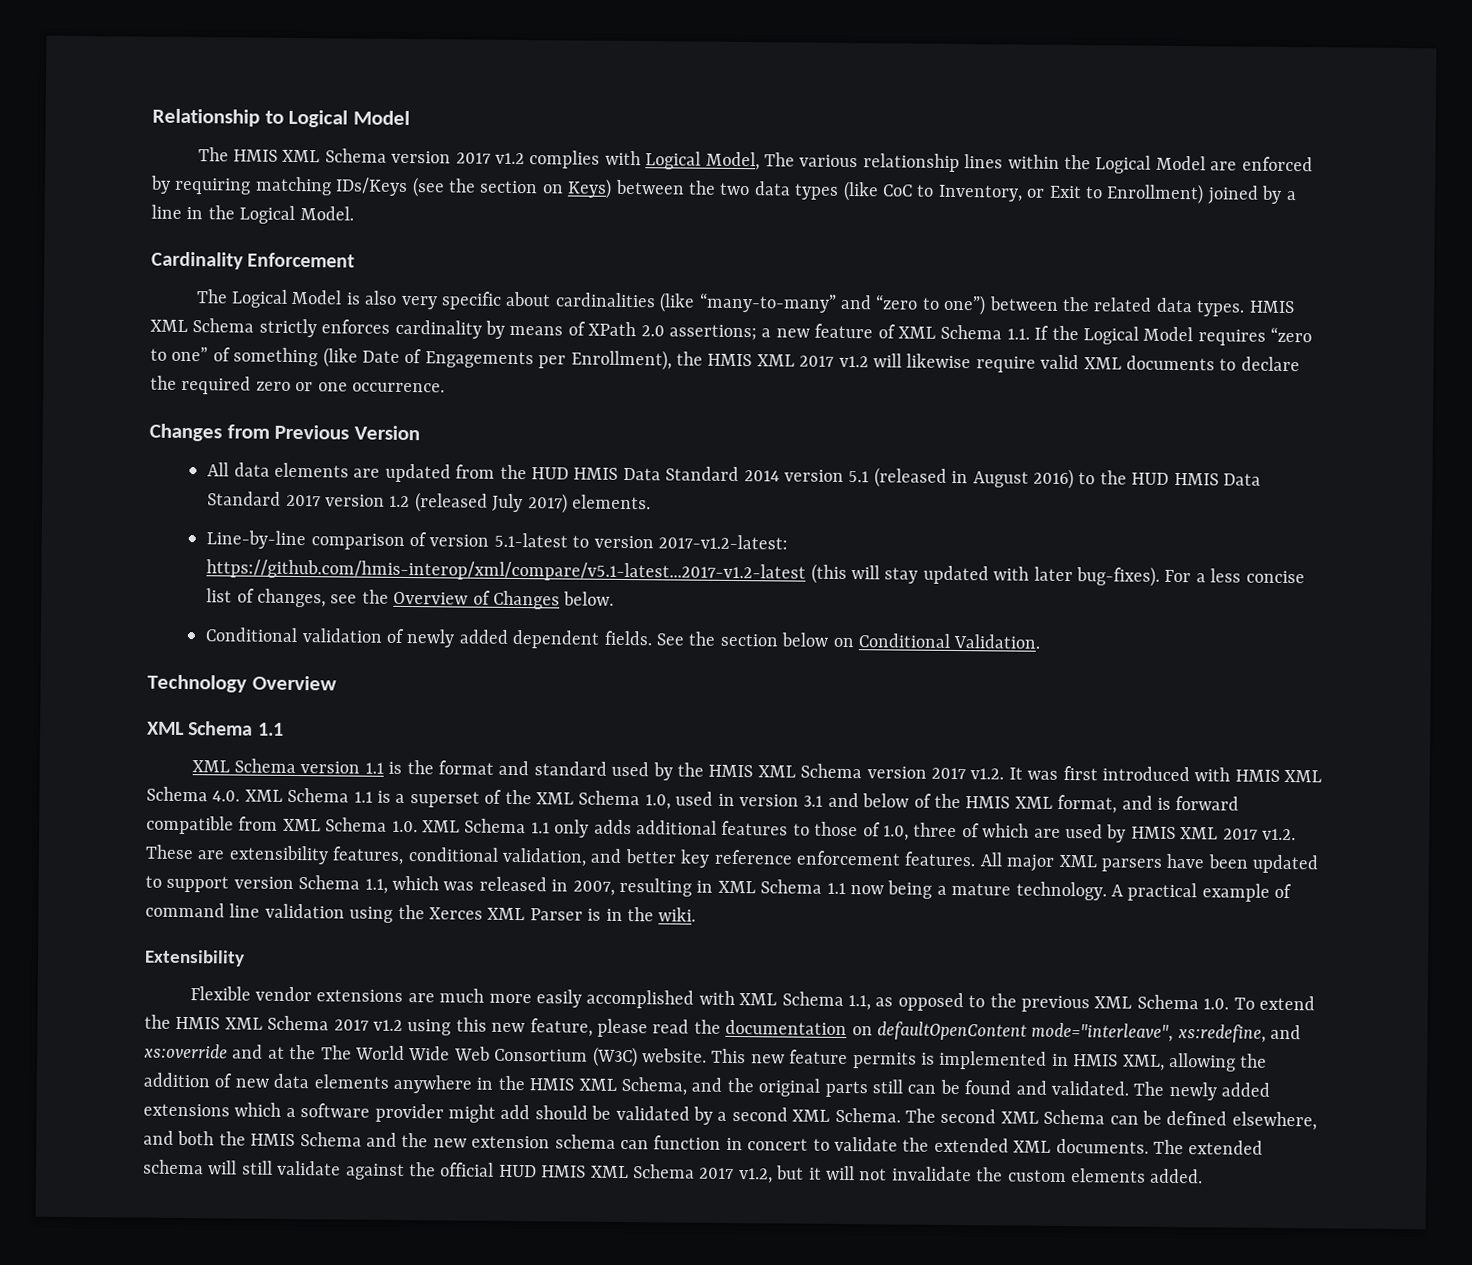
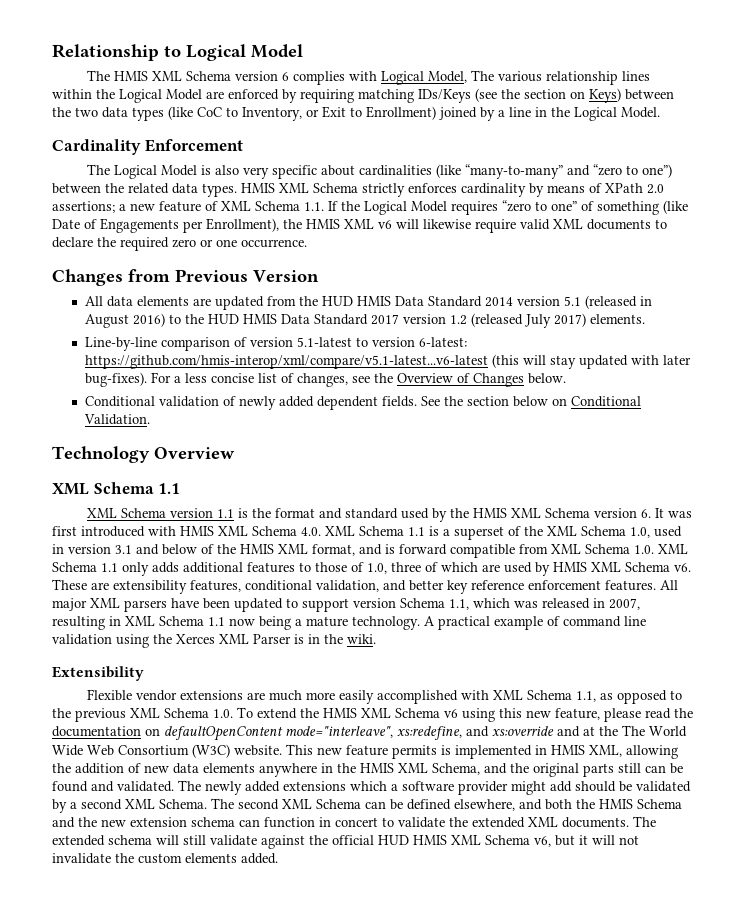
[455,152,525,165] 2017 v1.2 -> [282,72,290,81] 6
[799,355,869,368] 2017 v1.2 -> [378,220,392,229] v6
[658,534,789,550] [206,559,807,583] 2017-v1.2-latest: https://github.com/hmis-interop/xml/compare/v5.1-latest...2017-v1.2-latest -> [419,337,468,347] [85,355,489,369] 6-latest: https://github.com/hmis-interop/xml/compare/v5.1-latest...v6-latest
[930,767,1005,780] 2017 v1.2. -> [641,509,652,518] 6.
[1222,828,1296,841] 2017 v1.2. -> [625,562,691,572] Schema v6.
[333,1019,403,1031] 2017 v1.2 -> [444,709,458,718] v6
[699,1167,773,1184] 2017 v1.2, -> [534,836,551,847] v6,

